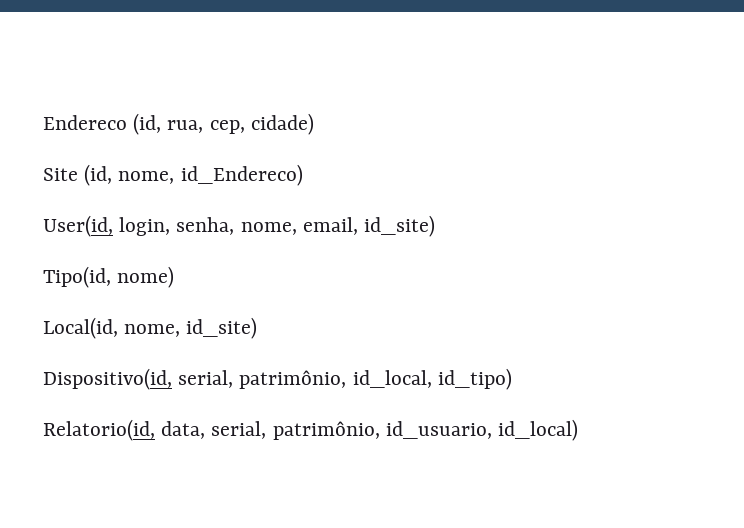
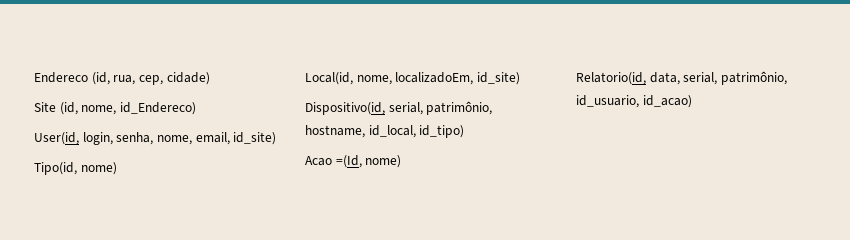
(181, 330) none -> [395,72,474,85] localizadoEm,
(347, 379) none -> [305,125,365,138] hostname,
(512, 379) none -> [305,155,402,168] // Acao =(Id, nome)
[498,419,579,441] id_local) -> [642,95,692,108] id_acao)

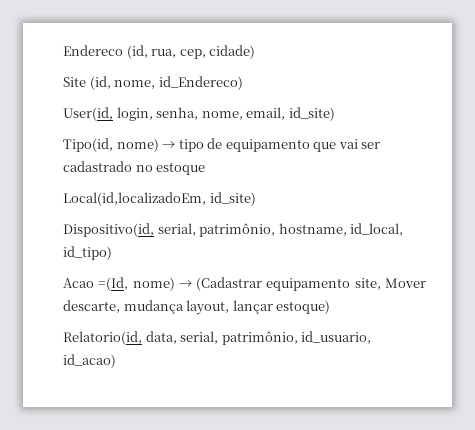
[305,72,474,85] // Local(id, nome, localizadoEm, -> [162,138,381,152] [63,161,206,175] [63,192,206,206] → tipo de equipamento que vai ser cadastrado no estoque // Local(id,localizadoEm,
(402, 161) none -> [178,277,426,291] [63,300,331,315] → (Cadastrar equipamento site, Mover descarte, mudança layout, lançar estoque)

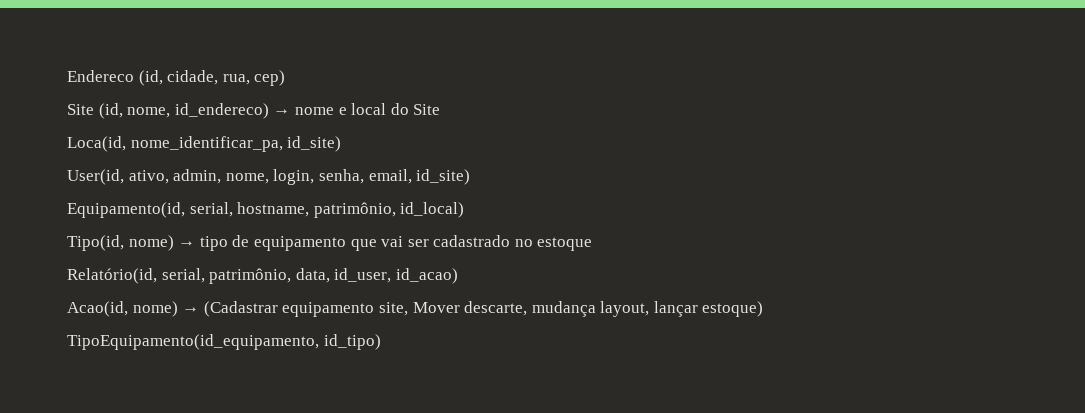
[151,45,256,59] rua, cep, cidade) -> [167,70,286,86] cidade, rua, cep)
[158,76,243,90] [63,107,113,121] id_Endereco) // User(id, -> [174,103,441,119] [67,136,342,152] [67,169,269,185] id_endereco) → nome e local do Site // Loca(id, nome_identificar_pa, id_site) // User(id, ativo, admin, nome,
[201,111,243,120] nome, -> (364, 176) none
(335, 114) none -> [67,202,465,218] // Equipamento(id, serial, hostname, patrimônio, id_local)
[63,192,256,206] [63,223,404,237] [63,246,112,260] [63,277,129,291] Local(id,localizadoEm, id_site) // Dispositivo(id, serial, patrimônio, hostname, id_local, id_tipo) // Acao =(Id, -> [67,268,458,284] [67,301,128,317] Relatório(id, serial, patrimônio, data, id_user, id_acao) // Acao(id,
[63,331,372,345] [63,354,116,368] Relatorio(id, data, serial, patrimônio, id_usuario, id_acao) -> [67,334,381,350] TipoEquipamento(id_equipamento, id_tipo)

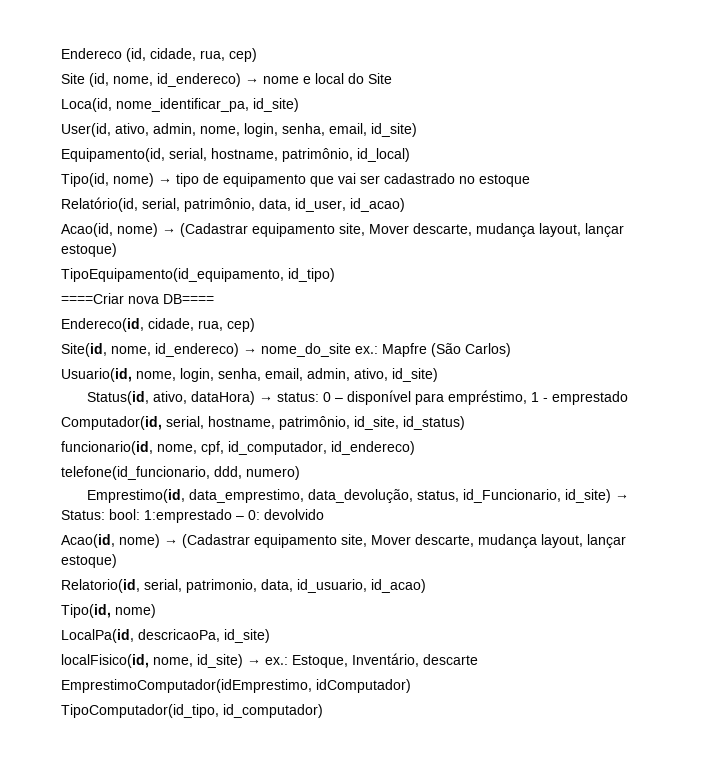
(381, 342) none -> [61,293,214,304] [61,318,255,332] [61,343,511,357] [61,368,438,382] [86,390,628,405] [61,416,465,430] [61,441,415,455] [61,466,300,480] [86,489,629,503] [61,509,324,523] [61,534,626,548] [61,554,117,568] [61,579,426,593] [61,604,156,618] [61,629,270,643] [61,653,478,668] [61,679,411,693] [61,704,323,718] // ====Criar nova DB==== // Endereco(id, cidade, rua, cep) // Site(id, nome, id_endereco) → nome_do_site ex.: Mapfre (São Carlos) // Usuario(id, nome, login, senha, email, admin, ativo, id_site) // Status(id, ativo, dataHora) → status: 0 – disponível para empréstimo, 1 - emprestado // Computador(id, serial, hostname, patrimônio, id_site, id_status) // funcionario(id, nome, cpf, id_computador, id_endereco) // telefone(id_funcionario, ddd, numero) // Emprestimo(id, data_emprestimo, data_devolução, status, id_Funcionario, id_site) → Status: bool: 1:emprestado – 0: devolvido // Acao(id, nome) → (Cadastrar equipamento site, Mover descarte, mudança layout, lançar estoque) // Relatorio(id, serial, patrimonio, data, id_usuario, id_acao) // Tipo(id, nome) // LocalPa(id, descricaoPa, id_site) // localFisico(id, nome, id_site) → ex.: Estoque, Inventário, descarte // EmprestimoComputador(idEmprestimo, idComputador) // TipoComputador(id_tipo, id_computador)

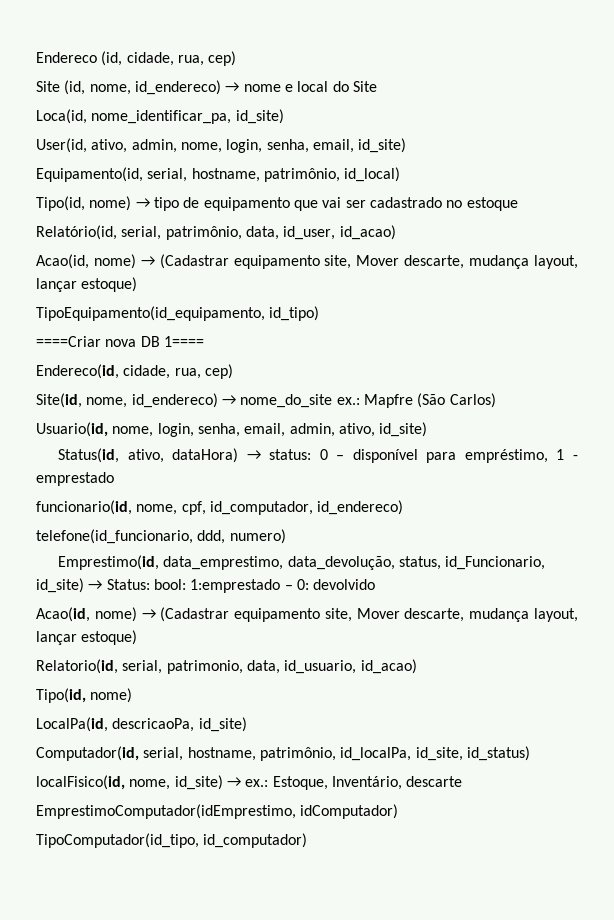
[163,294,214,304] DB==== -> [140,336,204,347] DB 1====
[61,416,465,430] // Computador(id, serial, hostname, patrimônio, id_site, id_status) -> (114, 479) none
(270, 636) none -> [36,746,530,761] // Computador(id, serial, hostname, patrimônio, id_localPa, id_site, id_status)

